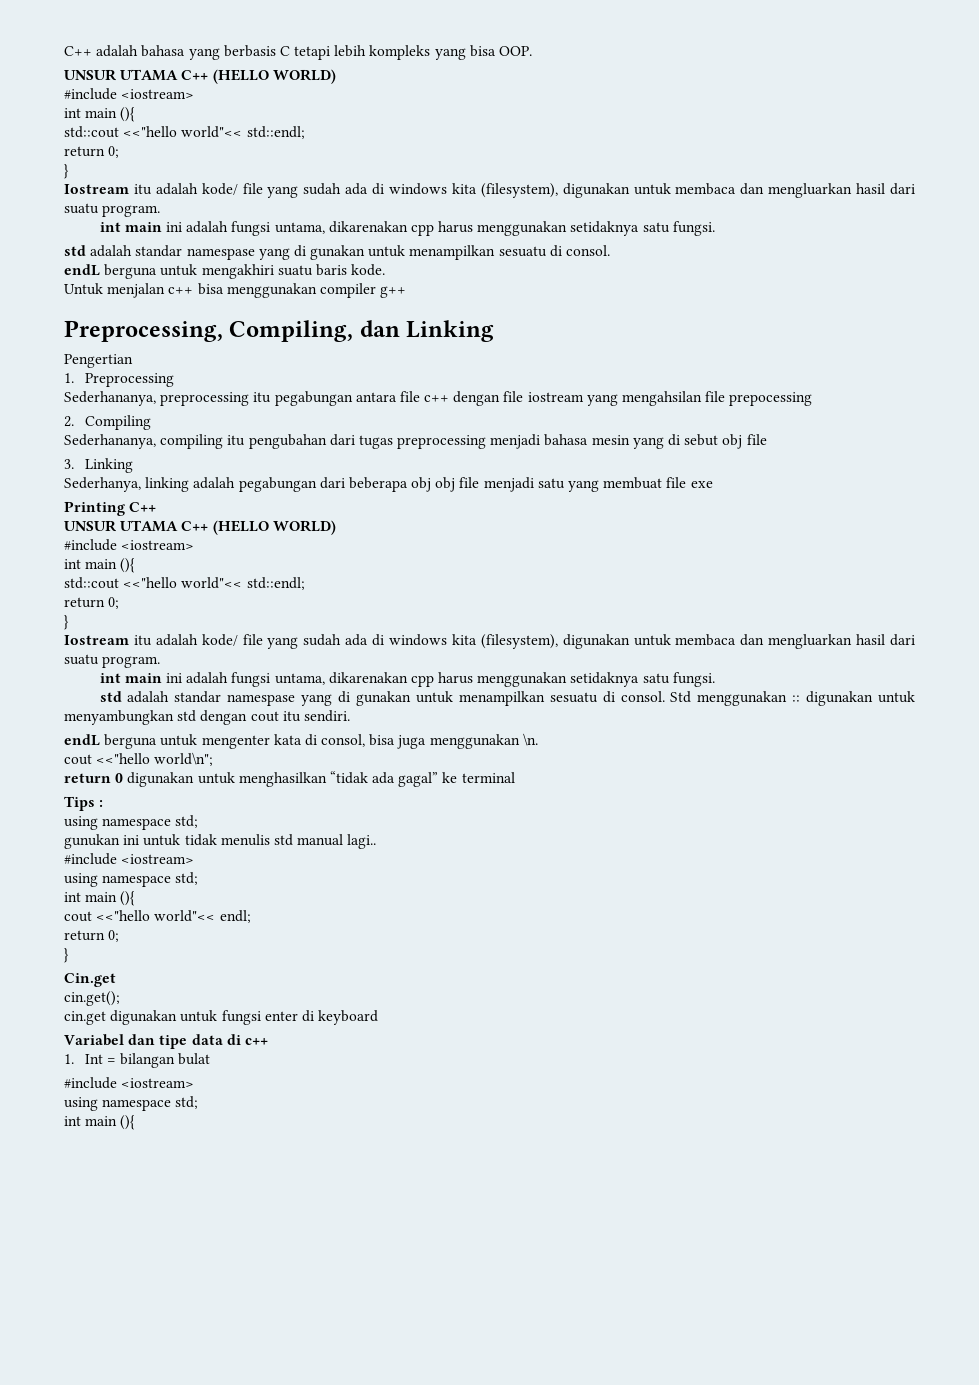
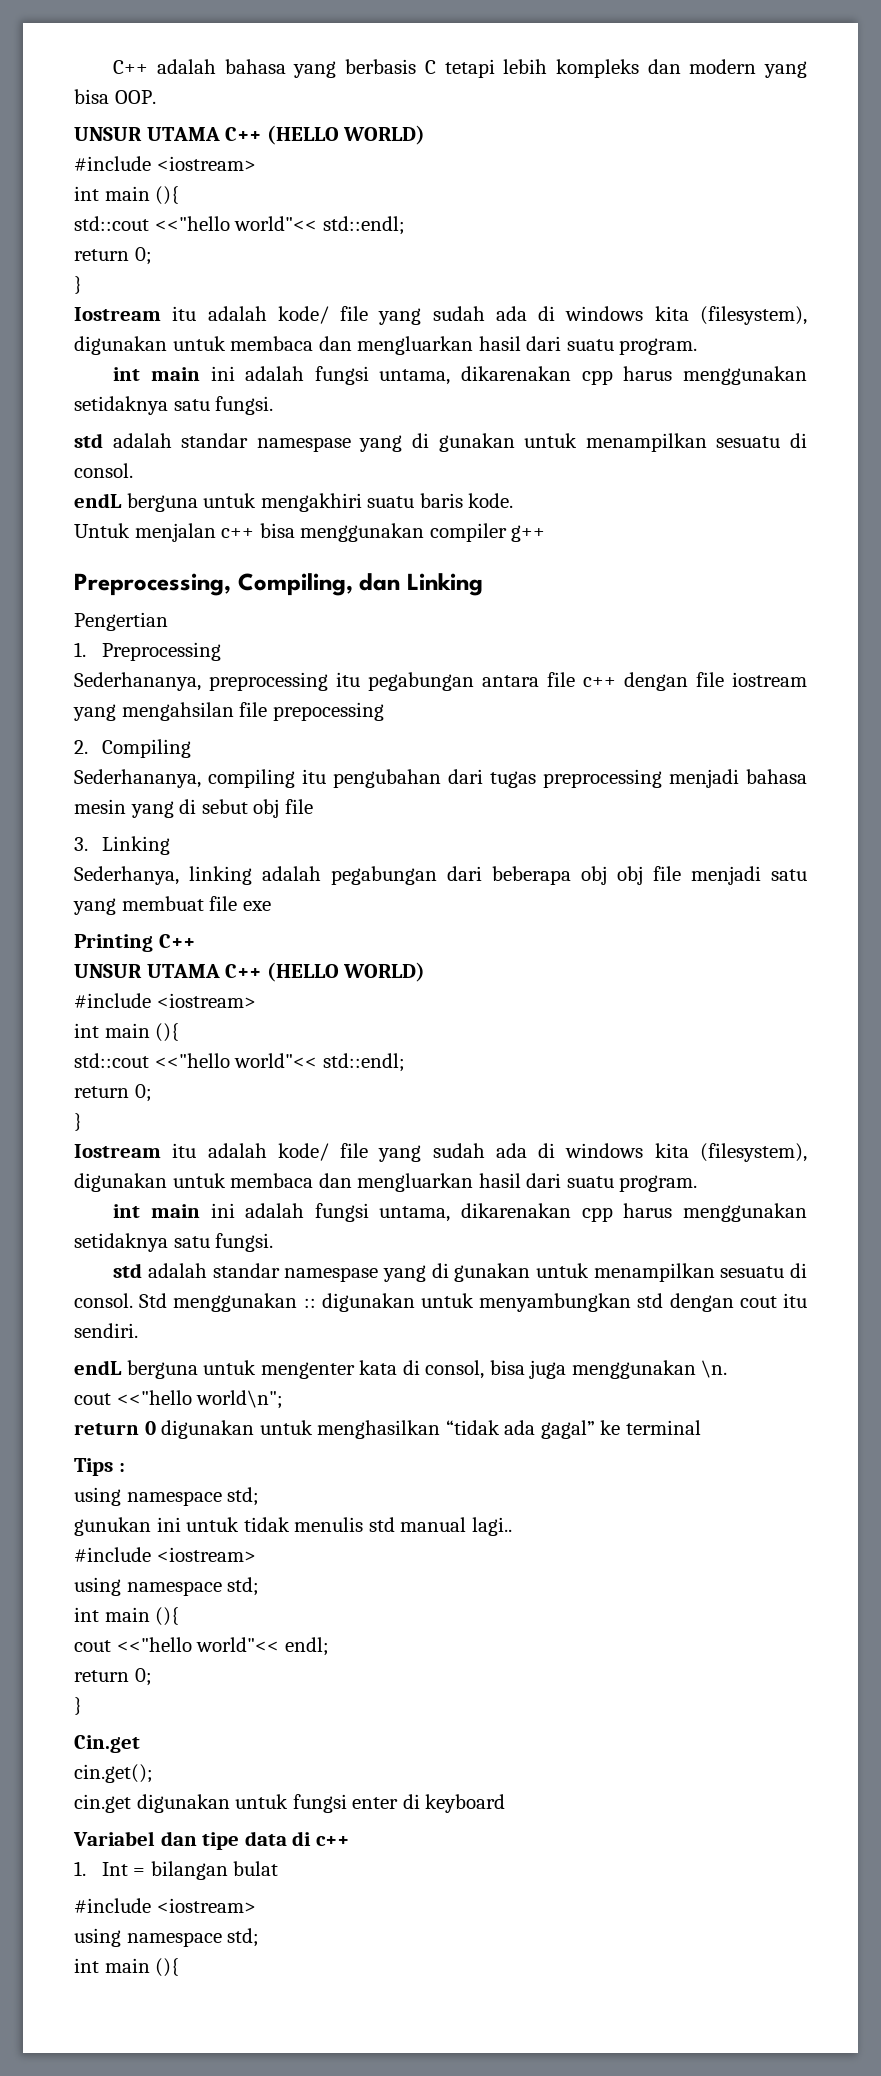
(431, 52) none -> [647,59,757,74] dan modern

